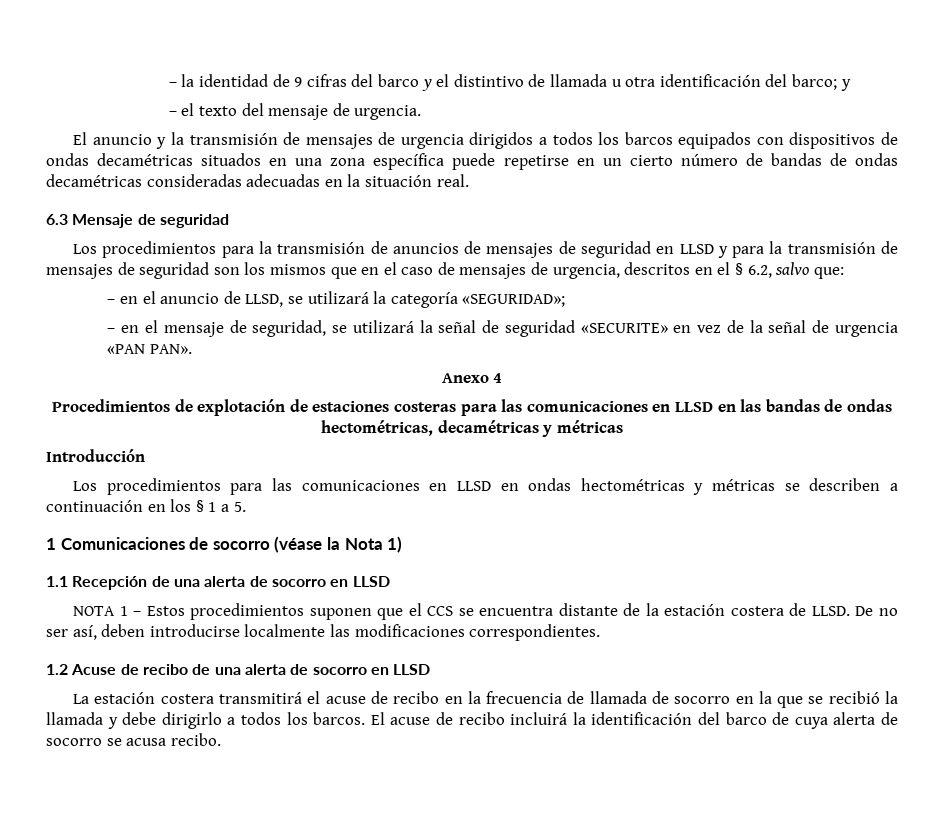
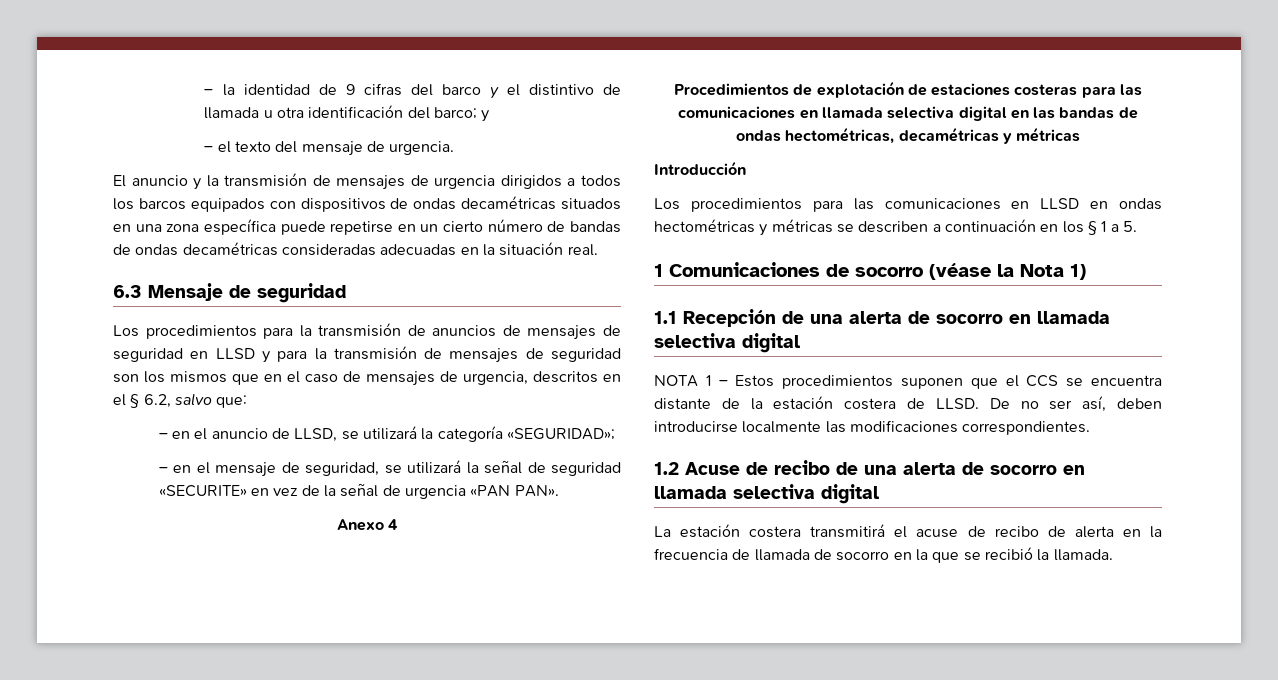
[674,402,713,412] LLSD -> [821,106,1007,121] llamada selectiva digital
[352,576,390,587] LLSD -> [1037,311,1110,324] [654,333,800,353] llamada selectiva digital
[393,664,431,675] LLSD -> [654,484,879,504] llamada selectiva digital
(440, 697) none -> [1047,526,1114,538] de alerta
[46,712,899,729] [46,733,221,746] llamada y debe dirigirlo a todos los barcos. El acuse de recibo incluirá la identificación del barco de cuya alerta de socorro se acusa recibo. -> [1053,549,1113,561] llamada.

